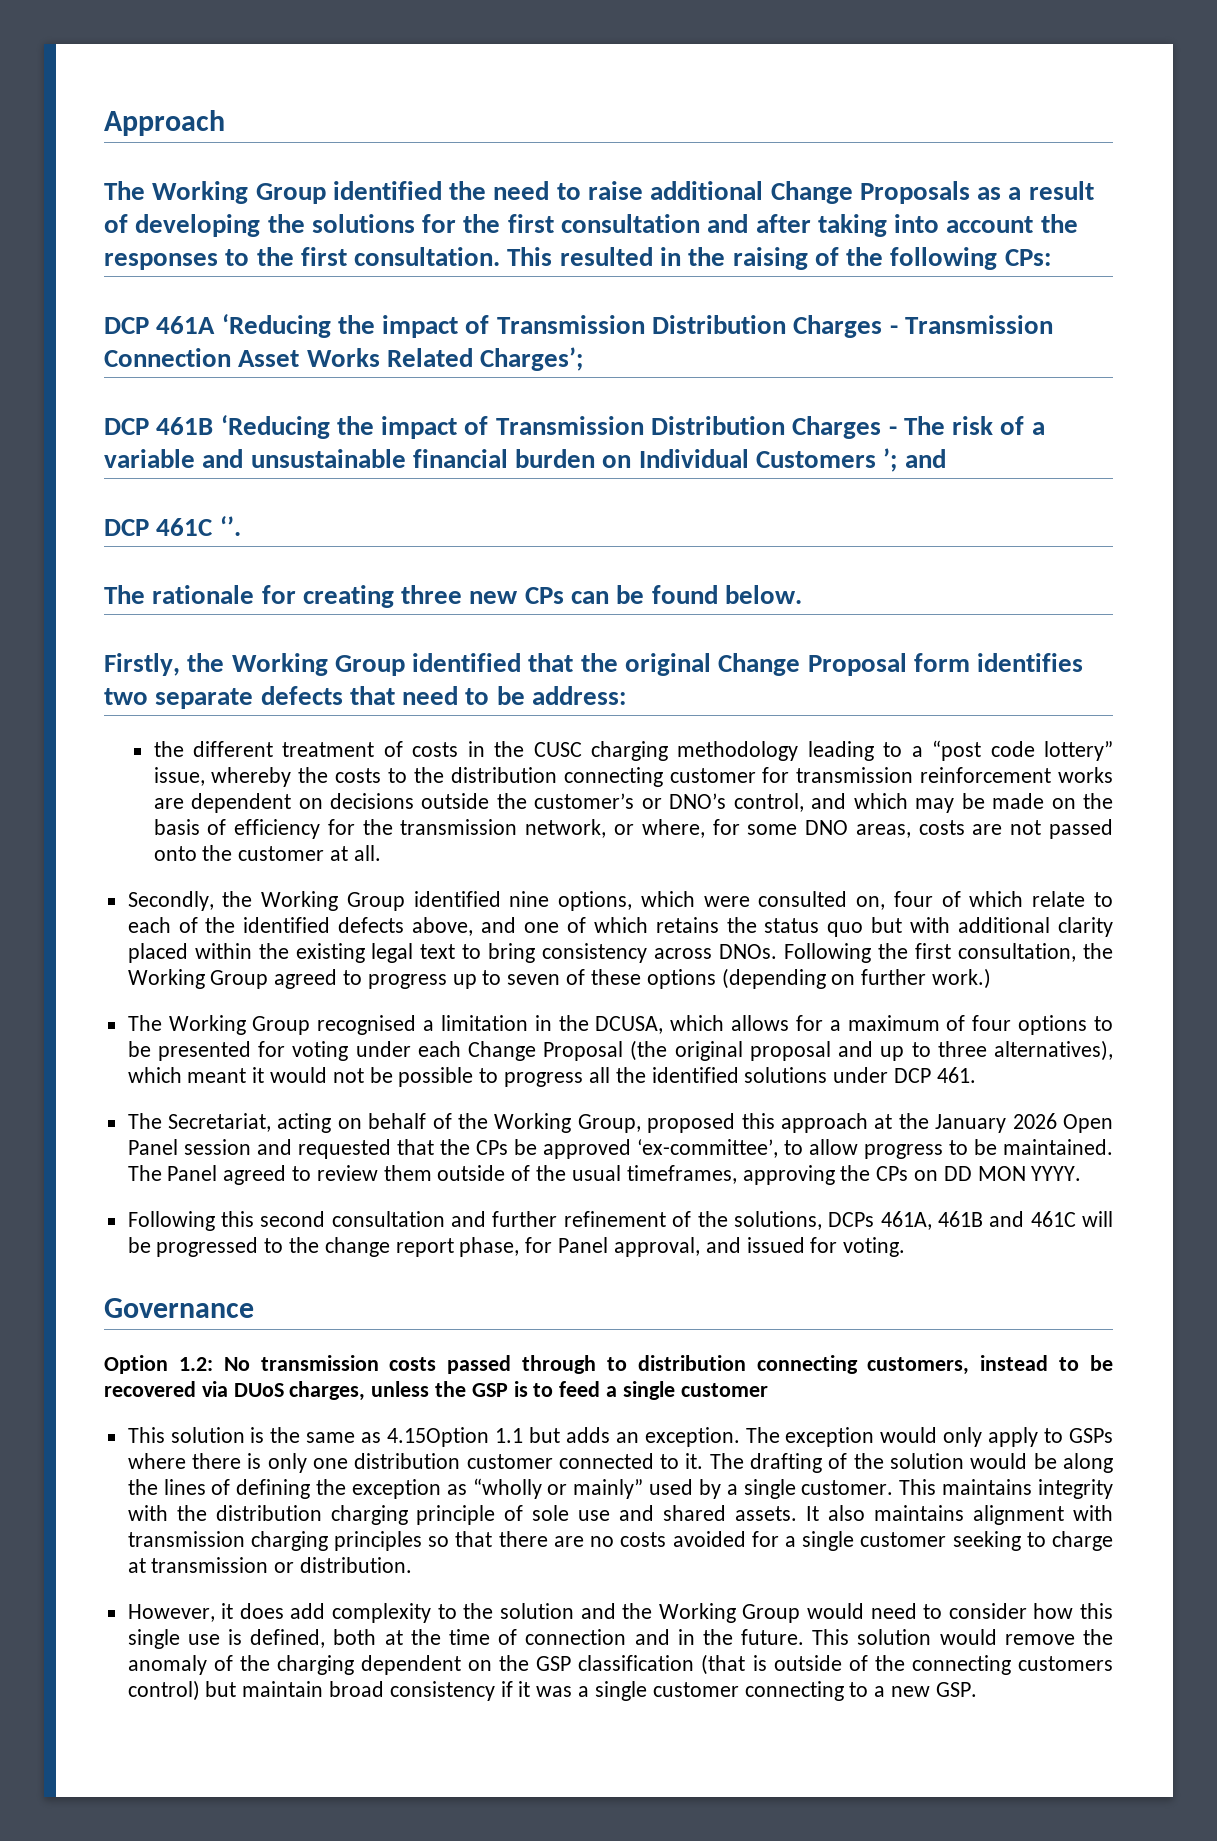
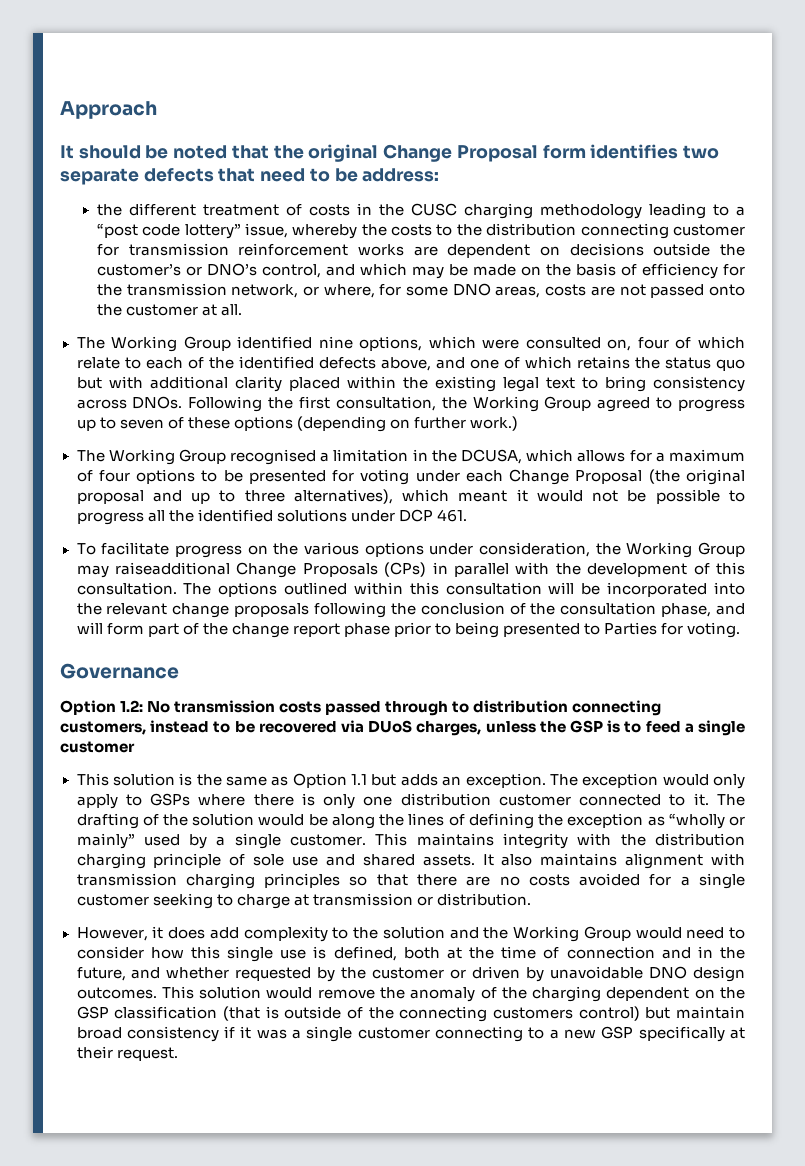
[104,181,1094,204] [104,214,1078,237] [104,247,1051,270] [104,314,1053,338] [104,347,584,371] [104,415,1045,439] [104,448,946,472] [104,516,241,536] [104,585,802,608] [104,653,522,676] The Working Group identified the need to raise additional Change Proposals as a result of developing the solutions for the first consultation and after taking into account the responses to the first consultation. This resulted in the raising of the following CPs: // DCP 461A ‘Reducing the impact of Transmission Distribution Charges - Transmission Connection Asset Works Related Charges’; // DCP 461B ‘Reducing the impact of Transmission Distribution Charges - The risk of a variable and unsustainable financial burden on Individual Customers ’; and // DCP 461C ‘’. // The rationale for creating three new CPs can be found below. // Firstly, the Working Group identified -> [60,145,228,159] It should be noted
[127,891,253,911] Secondly, the -> [76,337,105,349] The
[127,1113,1114,1133] [127,1139,1113,1159] [127,1165,1082,1185] [127,1211,1113,1231] [127,1237,805,1257] The Secretariat, acting on behalf of the Working Group, proposed this approach at the January 2026 Open Panel session and requested that the CPs be approved ‘ex-committee’, to allow progress to be maintained. The Panel agreed to review them outside of the usual timeframes, approving the CPs on DD MON YYYY. // Following this second consultation and further refinement of the solutions, DCPs 461A, 461B and 461C will be progressed to the change report phase, for Panel approval, and issued -> [76,542,746,558] [76,562,746,578] [76,582,746,597] [76,602,746,618] [76,622,658,638] To facilitate progress on the various options under consideration, the Working Group may raiseadditional Change Proposals (CPs) in parallel with the development of this consultation. The options outlined within this consultation will be incorporated into the relevant change proposals following the conclusion of the consultation phase, and will form part of the change report phase prior to being presented to Parties
[387,1427,490,1447] 4.15Option -> [292,773,347,788] Option
[741,1629,805,1645] future. -> [76,966,745,982] [76,987,157,999] future, and whether requested by the customer or driven by unavoidable DNO design outcomes.
[935,1682,977,1697] GSP. -> [601,1026,745,1042] [76,1046,178,1061] GSP specifically at their request.

